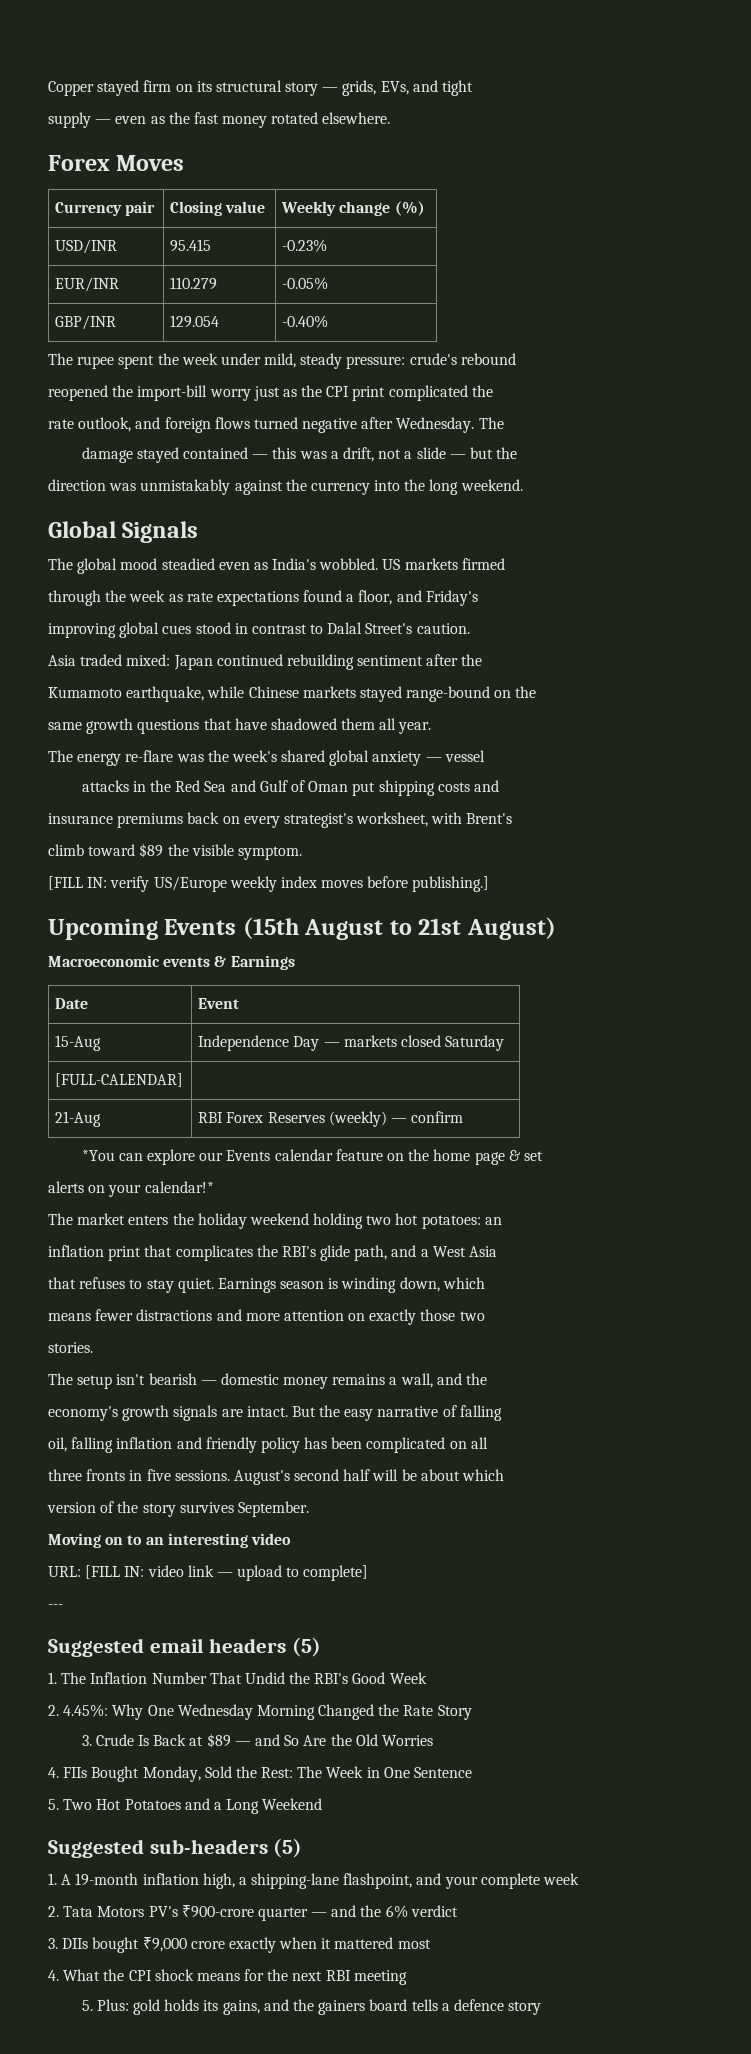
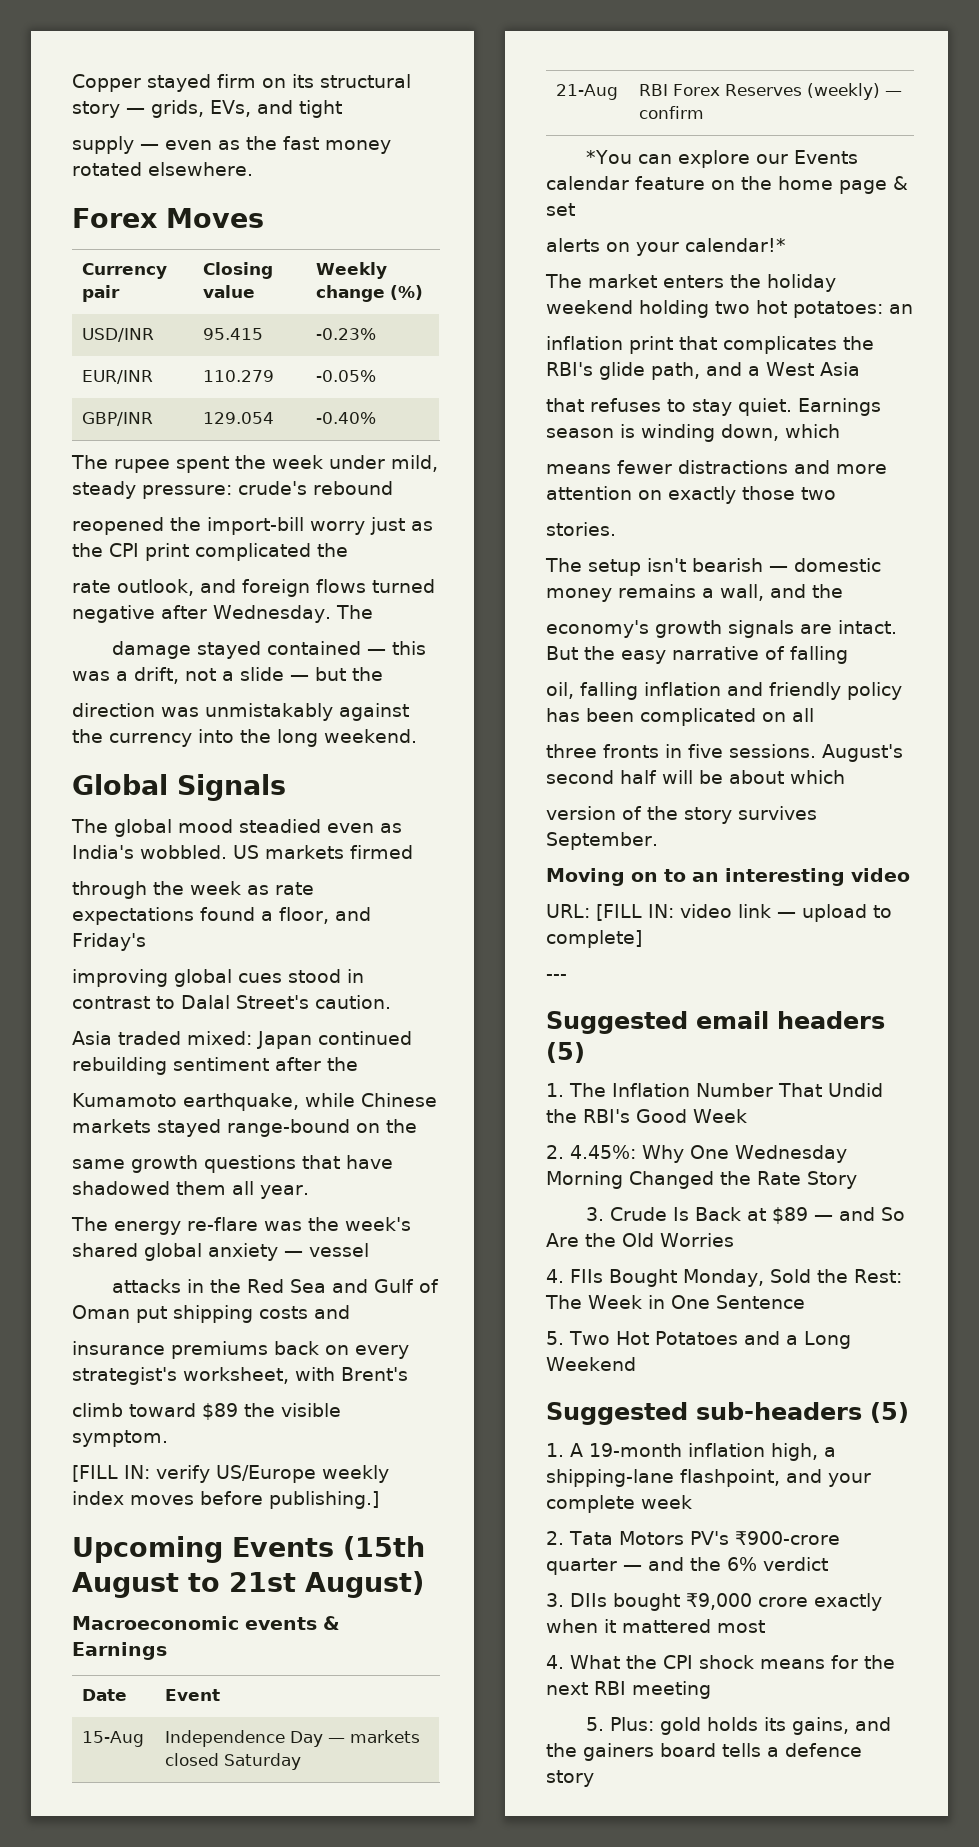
[55,1073,184,1087] // [FULL-CALENDAR] | -> (302, 1761) none

